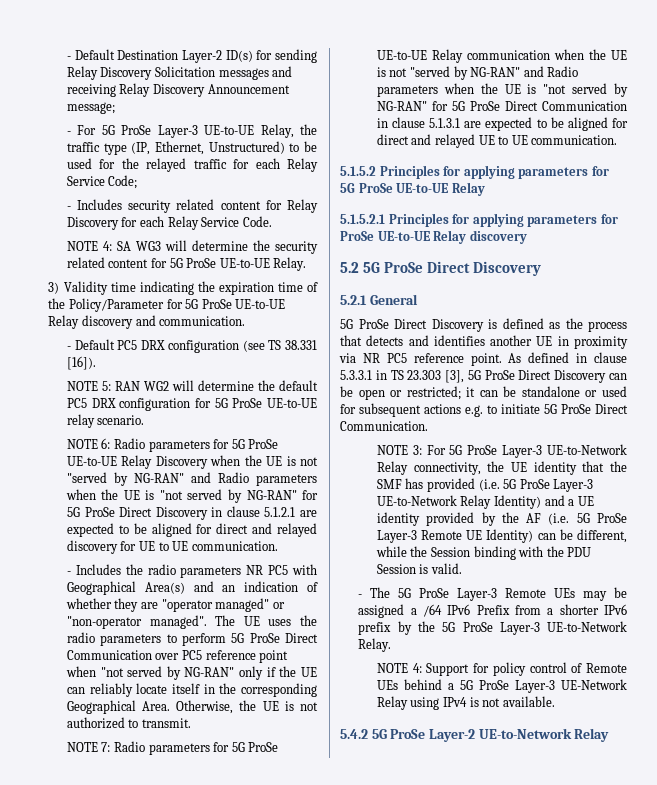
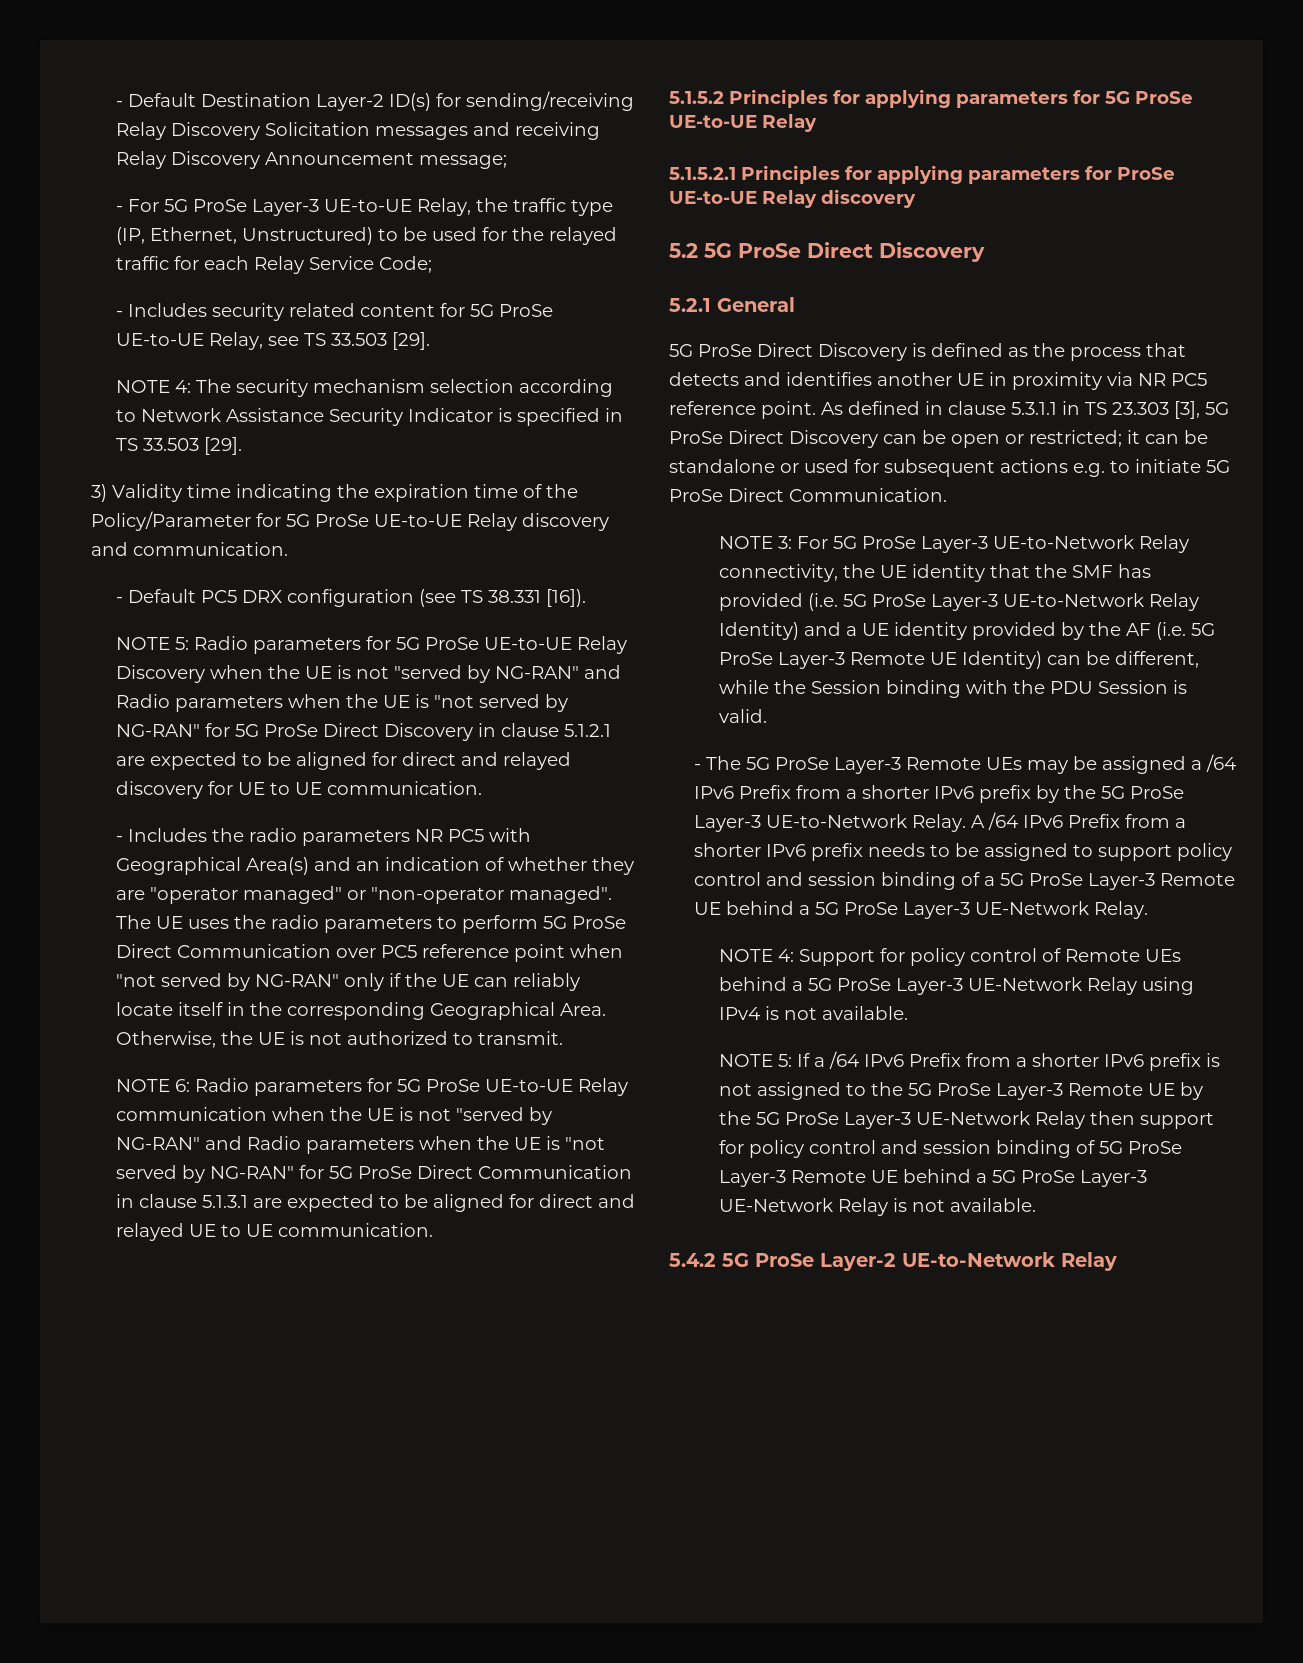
[275,49,317,63] sending -> [466,91,635,111] sending/receiving
[287,199,318,213] [66,216,272,230] [66,240,318,254] [66,257,307,271] Relay Discovery for each Relay Service Code. // NOTE 4: SA WG3 will determine the security related content for 5G ProSe UE-to-UE Relay. -> [470,304,554,317] [116,332,431,350] [116,379,614,397] [116,408,624,426] [116,437,243,455] 5G ProSe UE-to-UE Relay, see TS 33.503 [29]. // NOTE 4: The security mechanism selection according to Network Assistance Security Indicator is specified in TS 33.503 [29].
[114,380,318,391] [66,398,317,411] [66,414,145,428] [66,438,111,449] RAN WG2 will determine the default PC5 DRX configuration for 5G ProSe UE-to-UE relay scenario. // NOTE 6: -> (190, 643) none
[101,742,111,752] 7: -> [175,1079,191,1092] 6:
[340,370,372,380] 5.3.3.1 -> [1011,402,1057,415] 5.3.1.1
(392, 645) none -> [971,812,1187,830] [694,843,1233,861] [694,872,1236,890] [694,901,1149,919] A /64 IPv6 Prefix from a shorter IPv6 prefix needs to be assigned to support policy control and session binding of a 5G ProSe Layer-3 Remote UE behind a 5G ProSe Layer-3 UE-Network Relay.
(555, 701) none -> [719,1051,1221,1071] [719,1082,1204,1100] [719,1111,1215,1129] [719,1140,1183,1158] [719,1169,1148,1187] [719,1198,1037,1216] // NOTE 5: If a /64 IPv6 Prefix from a shorter IPv6 prefix is not assigned to the 5G ProSe Layer-3 Remote UE by the 5G ProSe Layer-3 UE-Network Relay then support for policy control and session binding of 5G ProSe Layer-3 Remote UE behind a 5G ProSe Layer-3 UE-Network Relay is not available.

